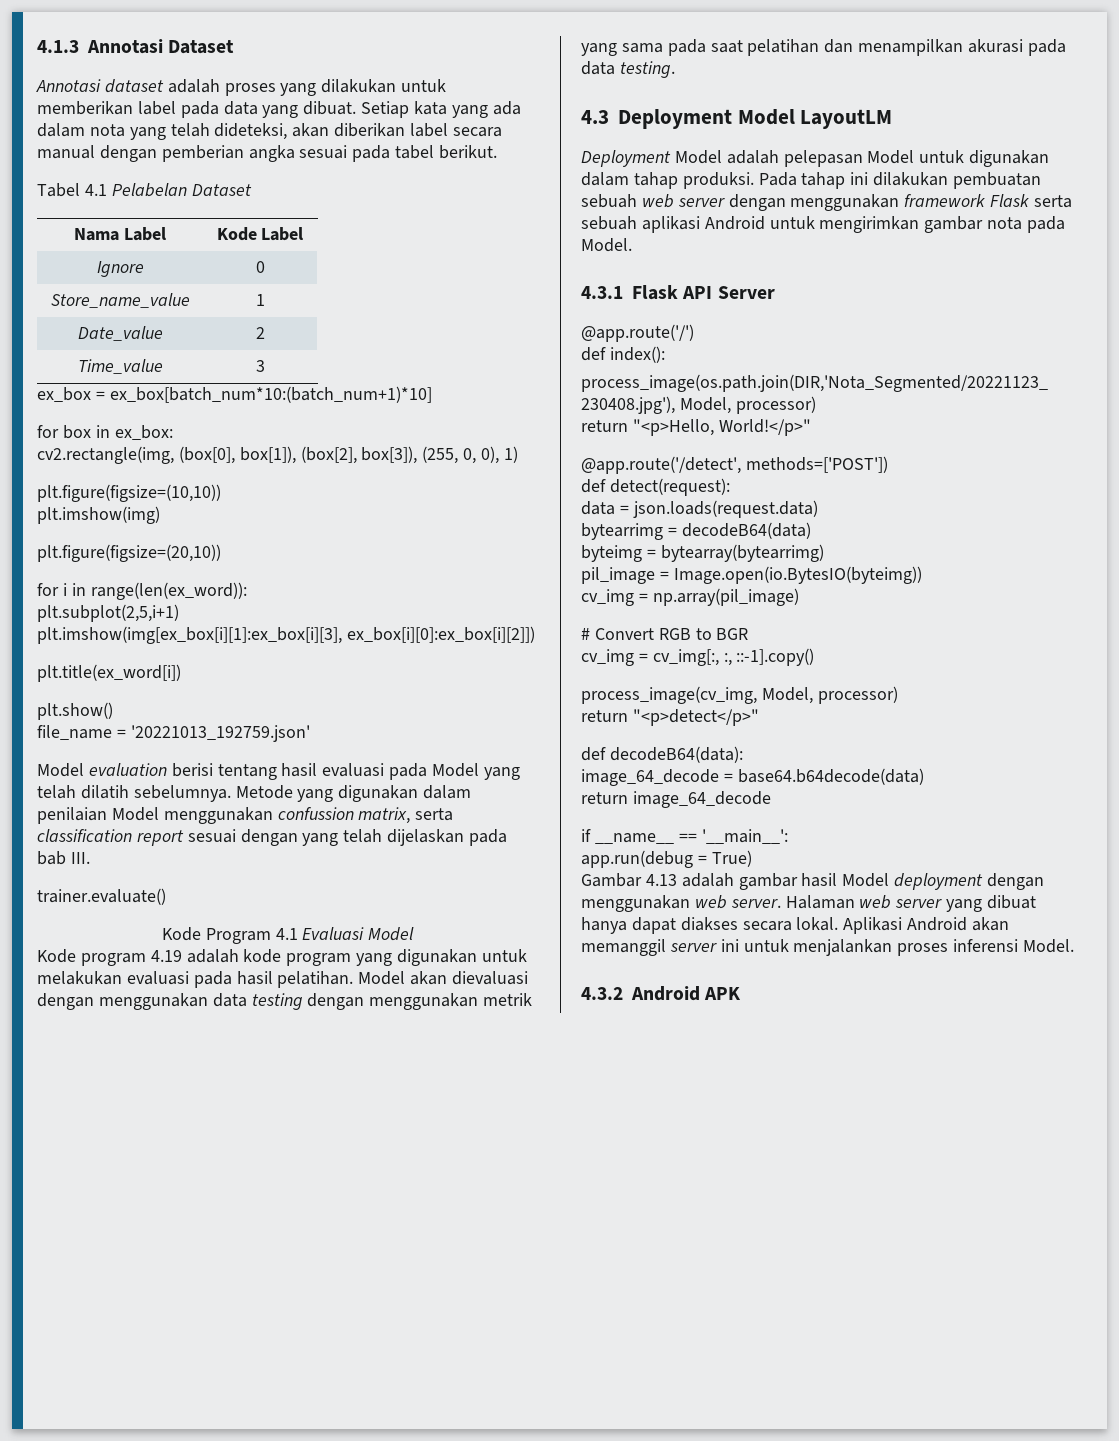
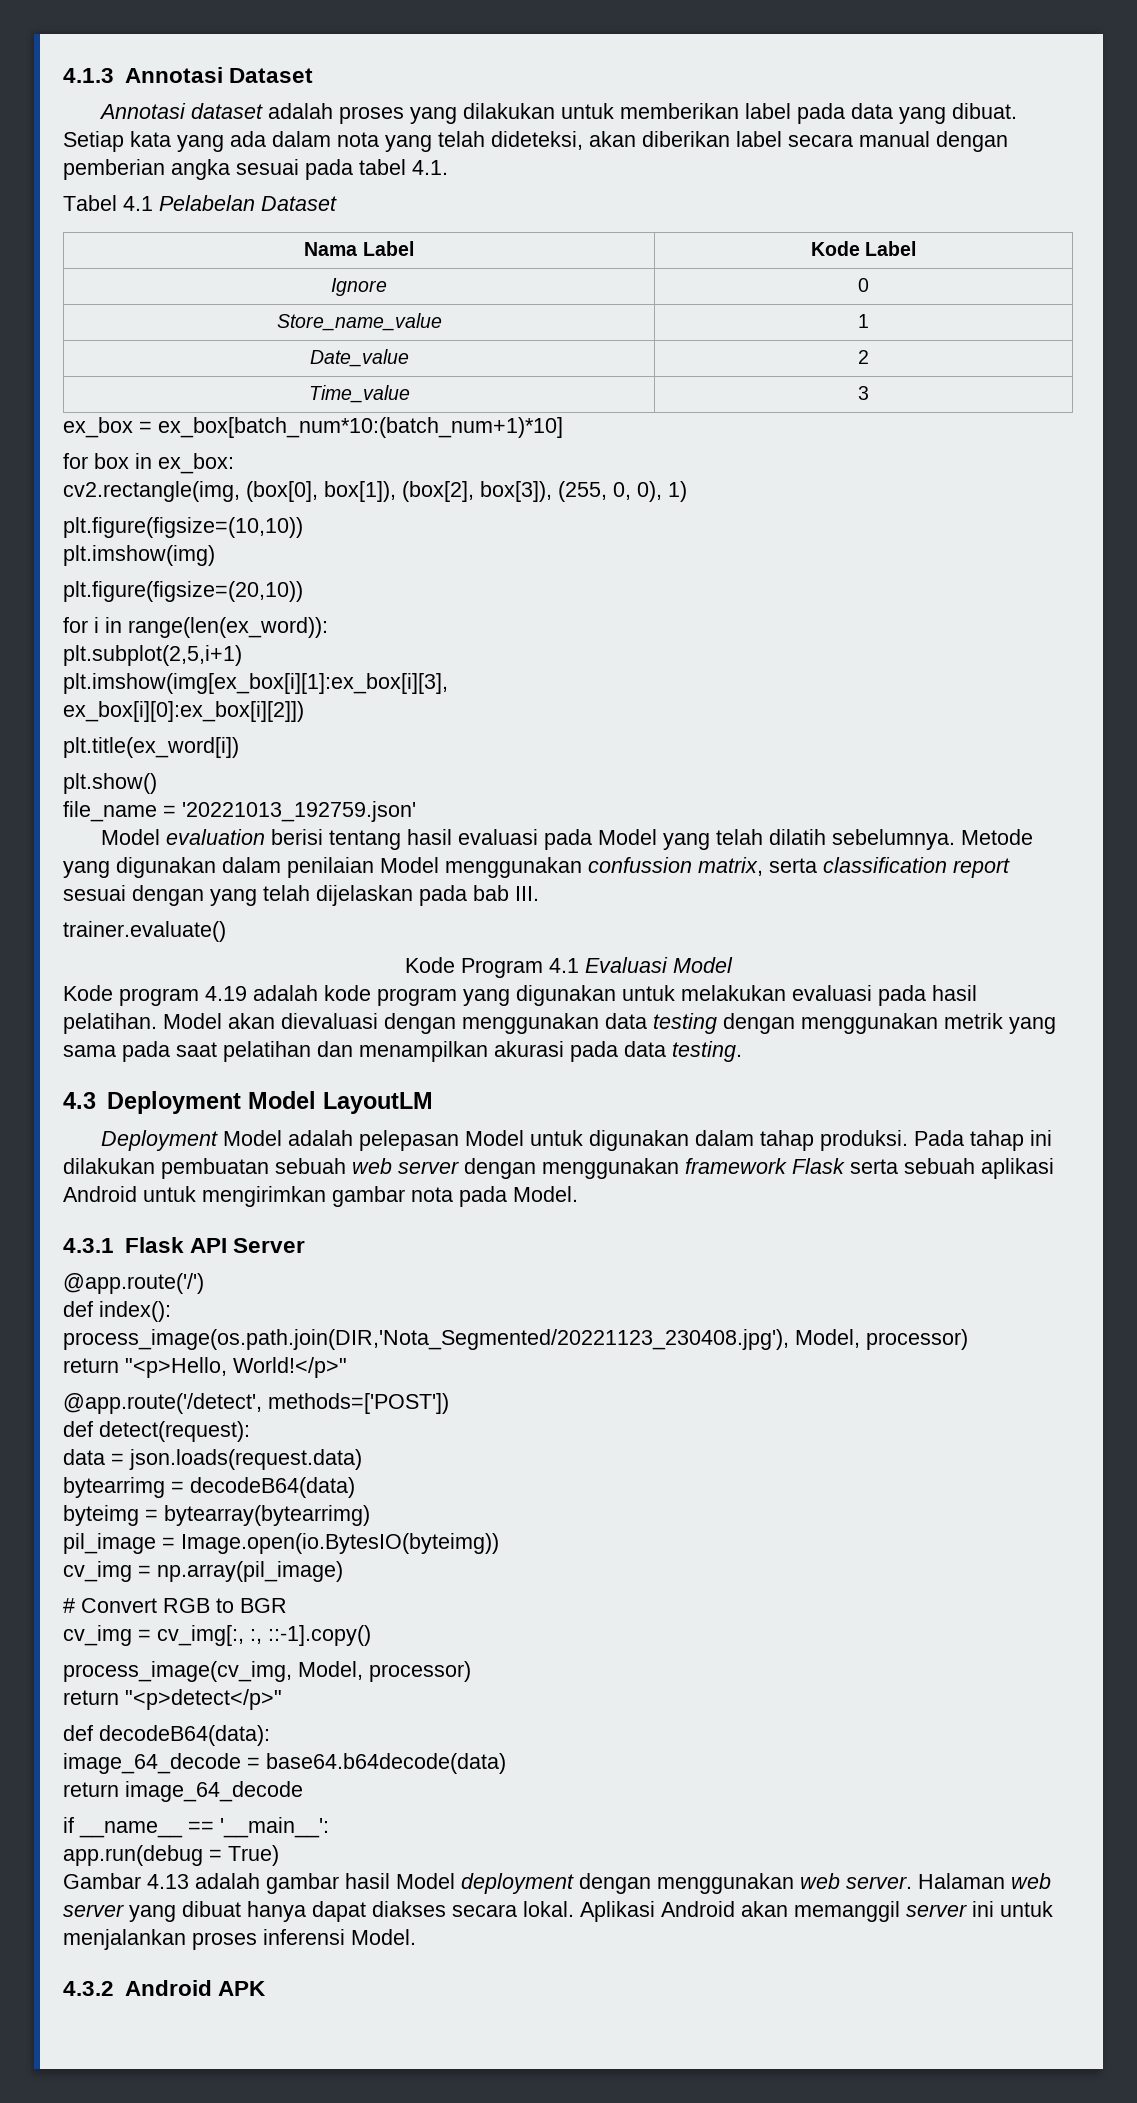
[439,145,498,159] berikut. -> [412,160,448,175] 4.1.
(342, 635) none -> (448, 683) //

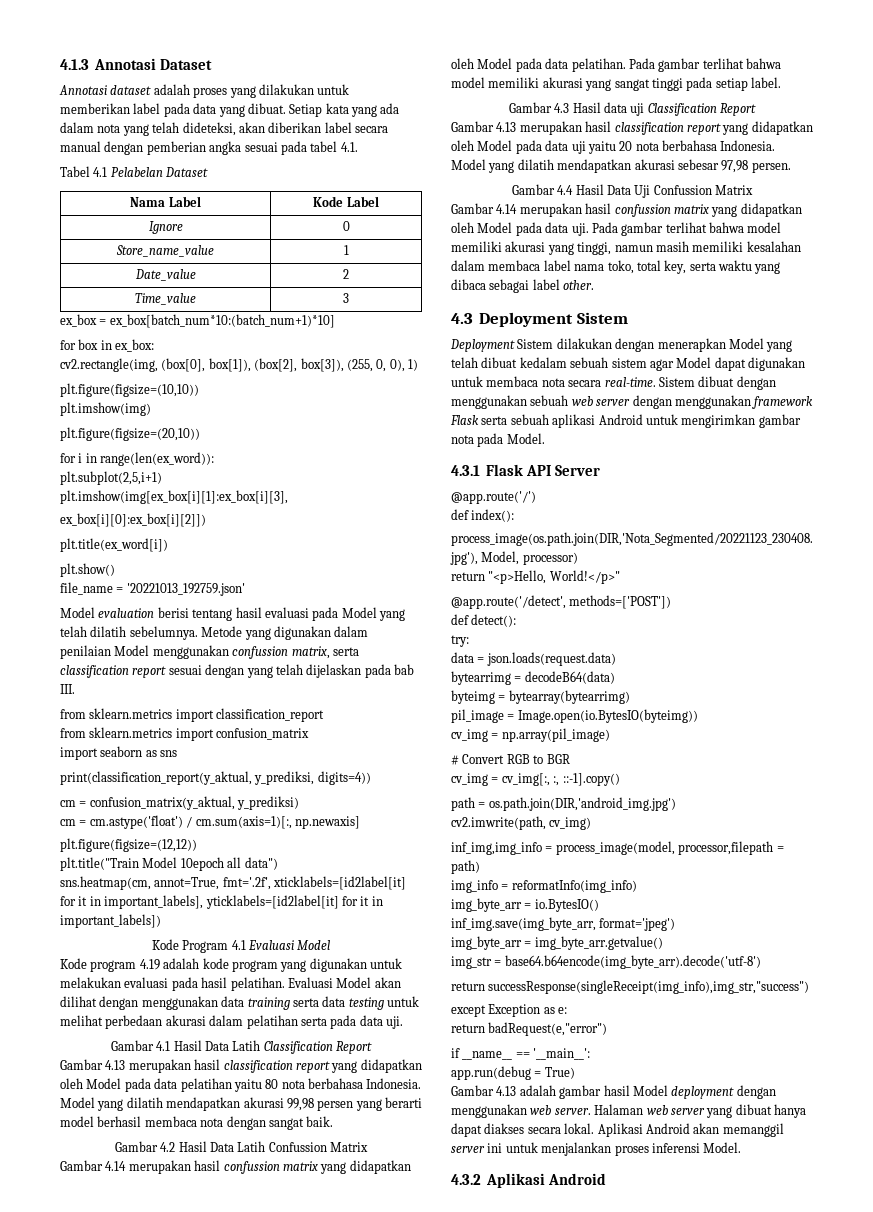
[63,921,226,942] trainer.evaluate() -> [60,708,325,722] [60,727,310,741] [60,746,178,760] [60,771,371,785] [60,796,300,810] [60,815,360,829] [60,838,197,852] [60,857,278,871] [60,876,407,890] [60,895,383,909] [60,914,161,928] from sklearn.metrics import classification_report // from sklearn.metrics import confusion_matrix // import seaborn as sns // print(classification_report(y_aktual, y_prediksi, digits=4)) // cm = confusion_matrix(y_aktual, y_prediksi) // cm = cm.astype('float') / cm.sum(axis=1)[:, np.newaxis] // plt.figure(figsize=(12,12)) // plt.title("Train Model 10epoch all data") // sns.heatmap(cm, annot=True, fmt='.2f', xticklabels=[id2label[it] for it in important_labels], yticklabels=[id2label[it] for it in important_labels])
(157, 1023) none -> [287,977,333,988] Evaluasi
[281,1013,378,1029] dievaluasi -> [60,996,97,1007] dilihat
[653,1013,1056,1034] [63,1041,742,1062] testing dengan menggunakan metrik yang sama pada saat pelatihan dan menampilkan akurasi pada data testing. -> [247,996,419,1010] [60,1015,403,1029] [110,1040,373,1054] [60,1059,422,1073] [60,1078,422,1092] [60,1097,422,1111] [60,1116,334,1130] [114,1141,369,1152] [60,1160,411,1174] [451,58,781,72] [451,77,781,91] [508,102,757,116] [451,121,813,135] [451,140,776,154] [451,159,791,173] [511,184,754,198] [451,203,802,217] [451,222,782,236] [451,241,801,255] [451,260,781,274] [451,279,595,293] training serta data testing untuk melihat perbedaan akurasi dalam pelatihan serta pada data uji. // Gambar 4.1 Hasil Data Latih Classification Report // Gambar 4.13 merupakan hasil classification report yang didapatkan oleh Model pada data pelatihan yaitu 80 nota berbahasa Indonesia. Model yang dilatih mendapatkan akurasi 99,98 persen yang berarti model berhasil membaca nota dengan sangat baik. // Gambar 4.2 Hasil Data Latih Confussion Matrix // Gambar 4.14 merupakan hasil confussion matrix yang didapatkan oleh Model pada data pelatihan. Pada gambar terlihat bahwa model memiliki akurasi yang sangat tinggi pada setiap label. // Gambar 4.3 Hasil data uji Classification Report // Gambar 4.13 merupakan hasil classification report yang didapatkan oleh Model pada data uji yaitu 20 nota berbahasa Indonesia. Model yang dilatih mendapatkan akurasi sebesar 97,98 persen. // Gambar 4.4 Hasil Data Uji Confussion Matrix // Gambar 4.14 merupakan hasil confussion matrix yang didapatkan oleh Model pada data uji. Pada gambar terlihat bahwa model memiliki akurasi yang tinggi, namun masih memiliki kesalahan dalam membaca label nama toko, total key, serta waktu yang dibaca sebagai label other.
[247,1091,433,1114] [101,1130,1053,1151] [63,1158,269,1179] Model LayoutLM // Deployment Model adalah pelepasan Model untuk digunakan dalam tahap produksi. Pada tahap ini dilakukan pembuatan -> [576,312,628,324] [450,338,793,352] [451,357,805,371] [451,376,776,390] [451,395,527,409] Sistem // Deployment Sistem dilakukan dengan menerapkan Model yang telah dibuat kedalam sebuah sistem agar Model dapat digunakan untuk membaca nota secara real-time. Sistem dibuat dengan menggunakan
[99,1421,250,1442] detect(request): -> [471,614,517,627] [451,635,469,647] detect(): // try:
[63,1661,471,1682] [63,1689,282,1710] [63,1725,270,1746] [63,1753,506,1774] [63,1781,303,1802] process_image(cv_img, Model, processor) // return "<p>detect</p>" // def decodeB64(data): // image_64_decode = base64.b64decode(data) // return image_64_decode -> [451,797,676,811] [451,816,592,830] [451,841,784,855] [451,860,480,874] [451,880,637,893] [451,898,599,912] [451,917,676,931] [451,936,663,950] [451,955,761,969] [451,980,810,994] [451,1004,568,1017] [451,1022,608,1036] path = os.path.join(DIR,'android_img.jpg') // cv2.imwrite(path, cv_img) // inf_img,img_info = process_image(model, processor,filepath = path) // img_info = reformatInfo(img_info) // img_byte_arr = io.BytesIO() // inf_img.save(img_byte_arr, format='jpeg') // img_byte_arr = img_byte_arr.getvalue() // img_str = base64.b64encode(img_byte_arr).decode('utf-8') // return successResponse(singleReceipt(img_info),img_str,"success") // except Exception as e: // return badRequest(e,"error")
[124,1980,266,1996] Android APK -> [486,1173,607,1188] Aplikasi Android

